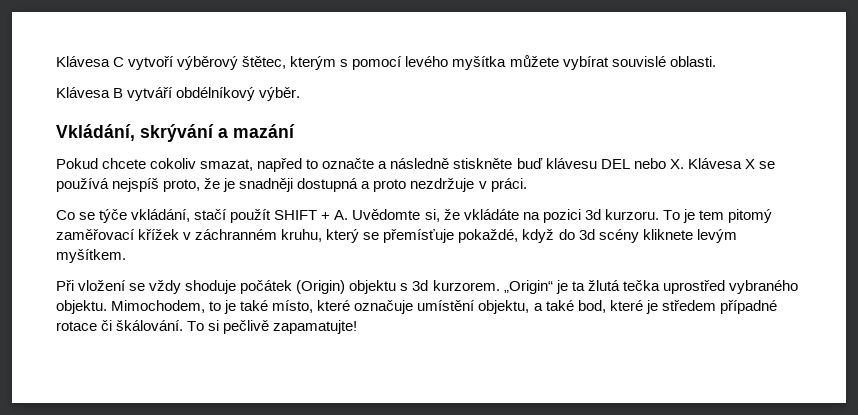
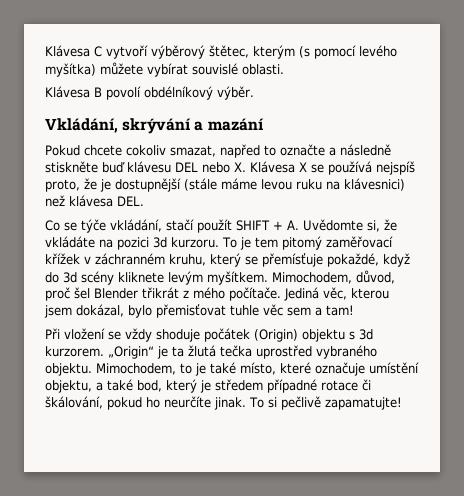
[340,59,349,67] s -> [299,46,310,58] (s
[452,56,507,70] myšítka -> [45,63,96,77] myšítka)
[127,87,174,101] vytváří -> [106,86,141,100] povolí
[239,178,527,192] snadněji dostupná a proto nezdržuje v práci. -> [115,178,405,192] [45,195,144,207] dostupnější (stále máme levou ruku na klávesnici) než klávesa DEL.
(126, 256) none -> [272,270,395,284] [45,287,389,301] [44,304,354,318] Mimochodem, důvod, proč šel Blender třikrát z mého počítače. Jediná věc, kterou jsem dokázal, bylo přemisťovat tuhle věc sem a tam!
[609,300,643,311] které -> [166,379,197,393] který
[116,320,184,331] škálování. -> [45,396,246,410] škálování, pokud ho neurčíte jinak.

